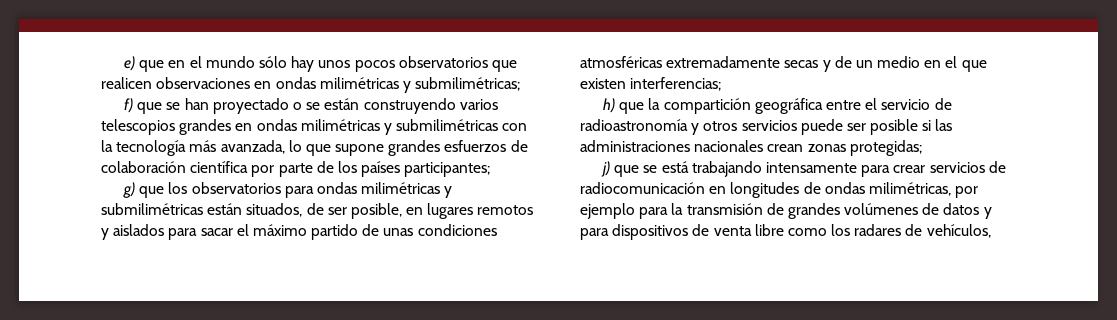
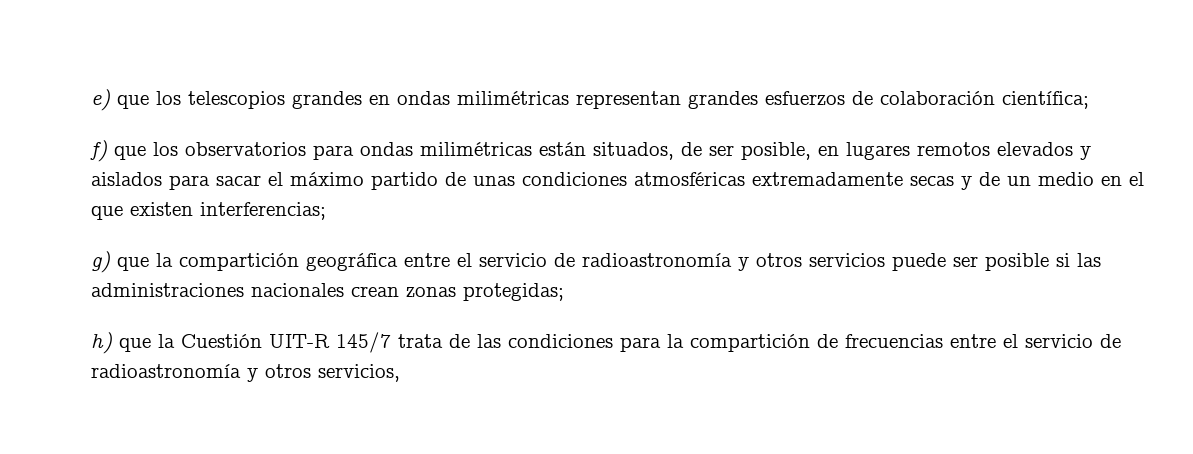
[168,56,517,72] [101,77,521,93] [124,98,498,114] en el mundo sólo hay unos pocos observatorios que realicen observaciones en ondas milimétricas y submilimétricas; // f) que se han proyectado o se están construyendo varios -> [156,91,181,105] los
[383,119,528,135] [101,140,528,156] [101,161,491,177] [123,182,136,198] y submilimétricas con la tecnología más avanzada, lo que supone grandes esfuerzos de colaboración científica por parte de los países participantes; // g) -> [576,91,1089,109] [90,140,107,162] representan grandes esfuerzos de colaboración científica; // f)
[444,186,453,198] [101,203,203,215] y submilimétricas -> (532, 149) none
(534, 210) none -> [997,142,1073,156] elevados
[603,98,616,113] h) -> [91,251,110,273] g)
[601,161,1006,177] [580,182,979,198] [580,203,992,219] [580,224,991,240] j) que se está trabajando intensamente para crear servicios de radiocomunicación en longitudes de ondas milimétricas, por ejemplo para la transmisión de grandes volúmenes de datos y para dispositivos de venta libre como los radares de vehículos, -> [91,332,1121,354] [91,364,400,382] h) que la Cuestión UIT-R 145/7 trata de las condiciones para la compartición de frecuencias entre el servicio de radioastronomía y otros servicios,

